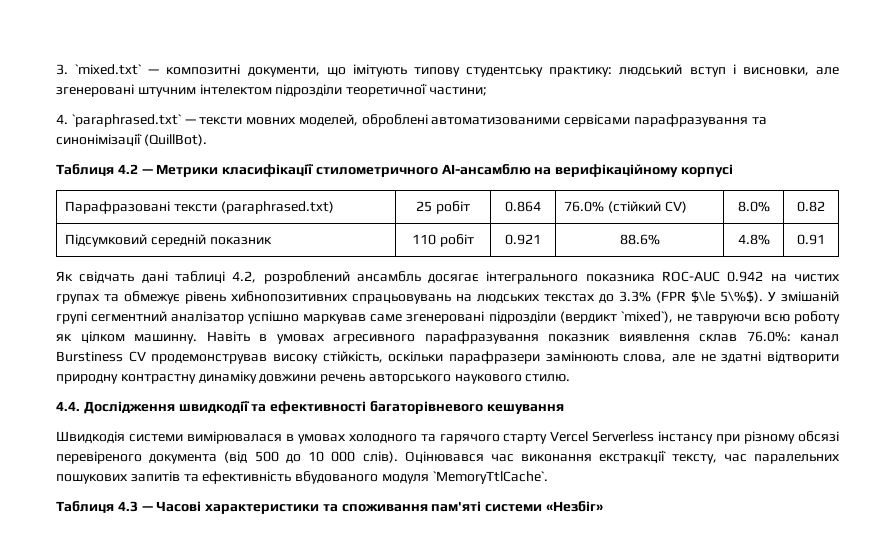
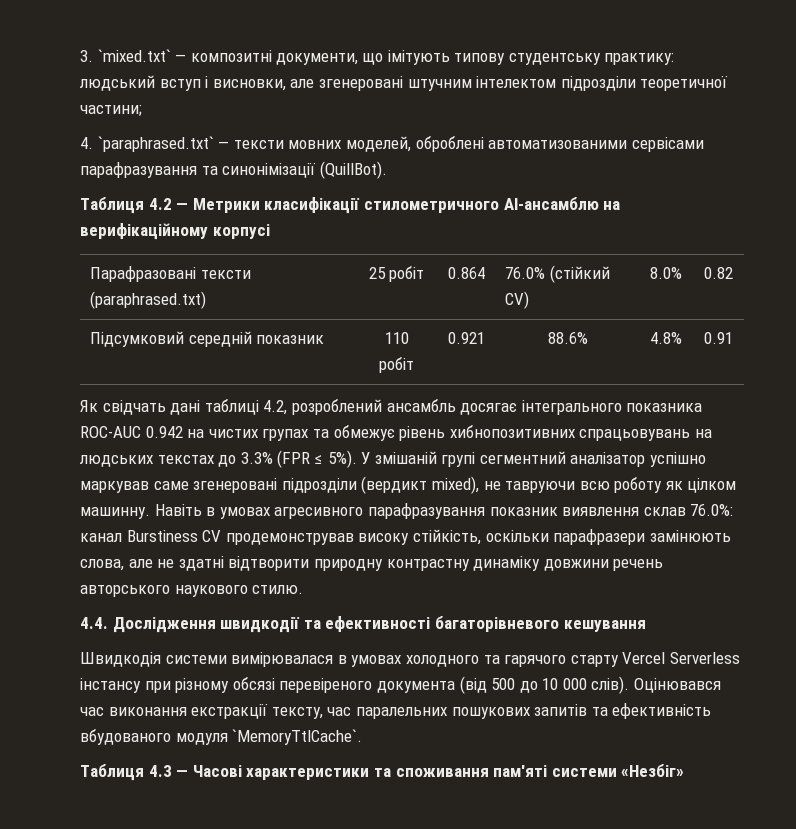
[691,291,763,303] $\le 5\%$). -> [314,450,357,468] ≤ 5%).
[620,311,673,323] `mixed`), -> [431,476,479,494] mixed),

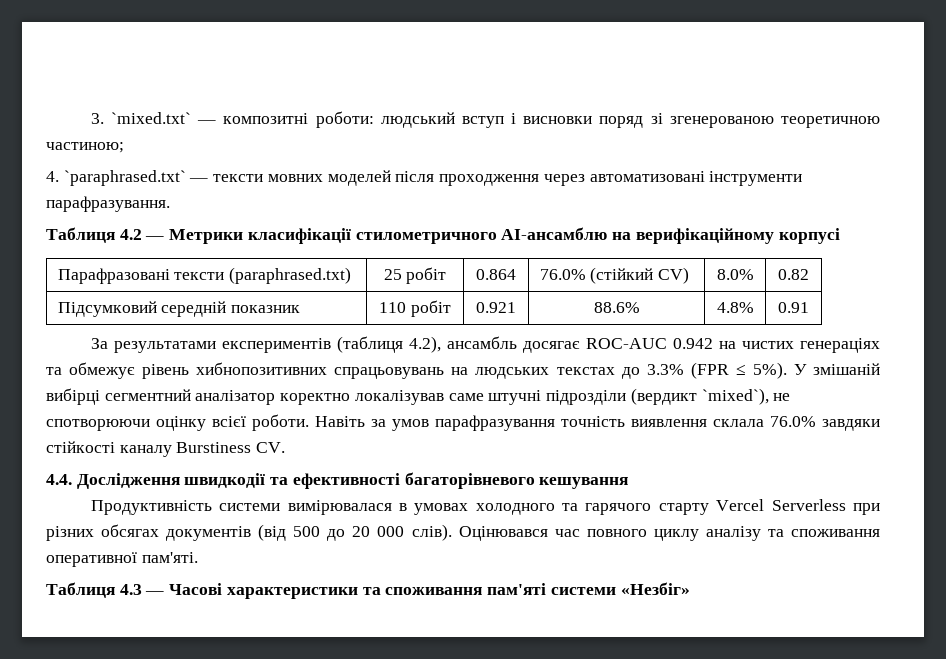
[276,50,675,65] [80,75,729,91] [80,105,142,116] документи, що імітують типову студентську практику: людський вступ і висновки, але згенеровані штучним інтелектом підрозділи теоретичної частини; -> [315,111,880,128] [46,142,124,153] роботи: людський вступ і висновки поряд зі згенерованою теоретичною частиною;
[345,136,704,152] [80,161,387,179] моделей, оброблені автоматизованими сервісами парафразування та синонімізації (QuillBot). -> [327,170,803,186] [46,196,170,212] моделей після проходження через автоматизовані інструменти парафразування.
[80,399,703,415] Як свідчать дані таблиці 4.2, розроблений ансамбль досягає інтегрального показника -> [90,336,580,353] За результатами експериментів (таблиця 4.2), ансамбль досягає
[262,429,309,441] групах -> [800,338,881,353] генераціях
[441,452,476,467] групі -> [46,388,100,405] вибірці
[650,452,707,467] [80,476,737,494] [80,503,734,519] [80,529,731,545] [80,556,664,571] [80,585,304,597] успішно маркував саме згенеровані підрозділи (вердикт mixed), не тавруючи всю роботу як цілком машинну. Навіть в умовах агресивного парафразування показник виявлення склав 76.0%: канал Burstiness CV продемонстрував високу стійкість, оскільки парафразери замінюють слова, але не здатні відтворити природну контрастну динаміку довжини речень авторського наукового стилю. -> [280,388,791,405] [46,414,880,431] [46,441,286,457] коректно локалізував саме штучні підрозділи (вердикт `mixed`), не спотворюючи оцінку всієї роботи. Навіть за умов парафразування точність виявлення склала 76.0% завдяки стійкості каналу Burstiness CV.
[80,652,161,667] Швидкодія -> [90,500,212,515] Продуктивність
[80,677,455,693] інстансу при різному обсязі перевіреного документа -> [853,503,881,515] [46,524,252,541] при різних обсягах документів
[542,678,559,690] 10 -> [352,526,371,537] 20
[108,703,712,719] [80,729,363,745] виконання екстракції тексту, час паралельних пошукових запитів та ефективність вбудованого модуля `MemoryTtlCache`. -> [586,526,881,541] [46,552,198,567] повного циклу аналізу та споживання оперативної пам'яті.

